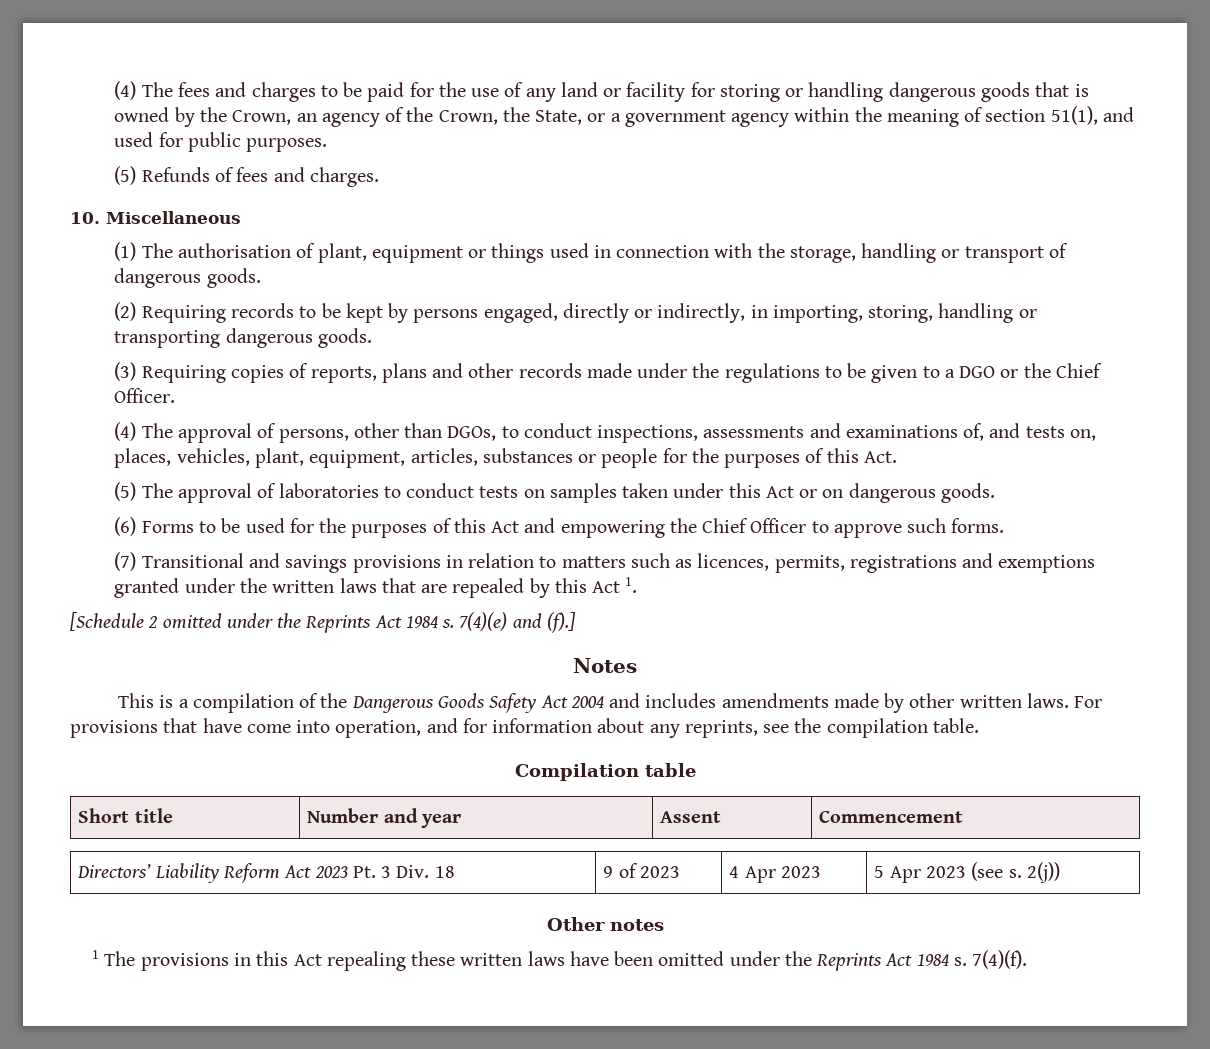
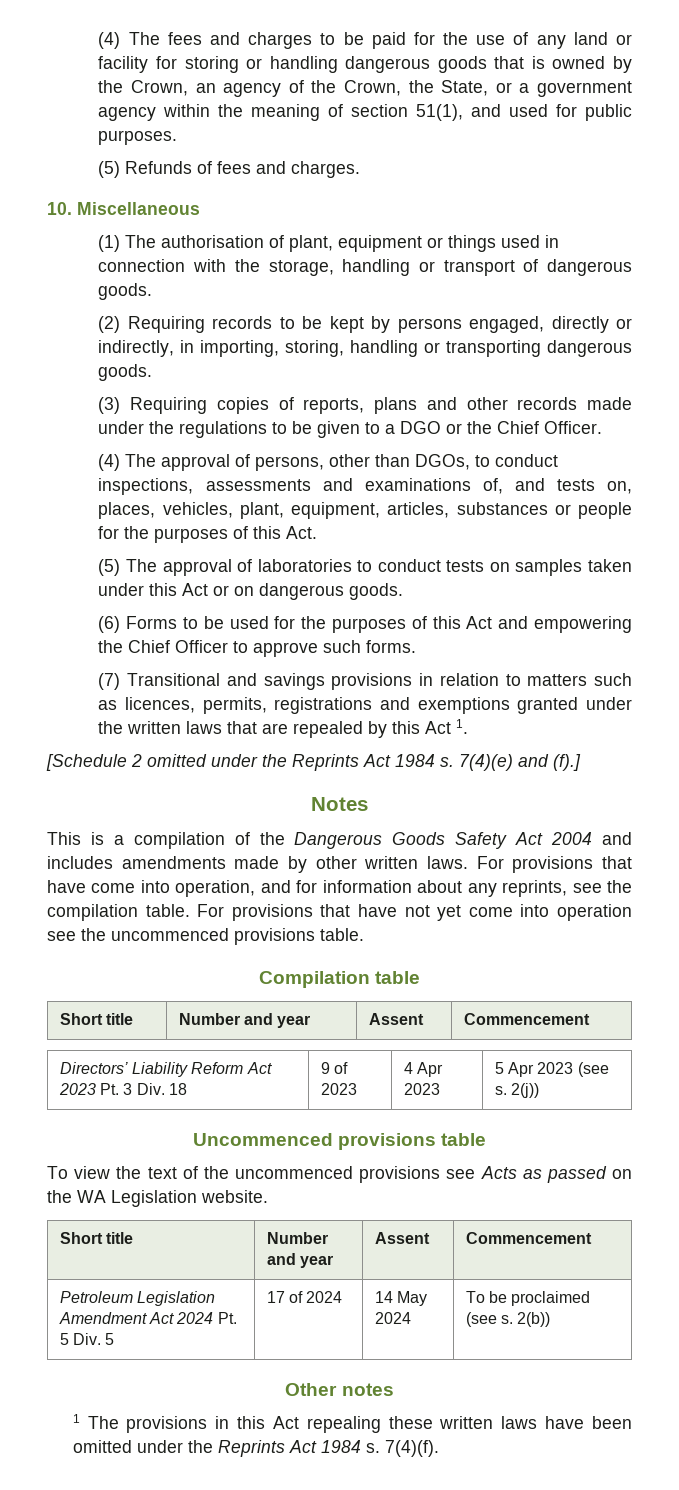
(979, 725) none -> [197,904,633,921] [47,928,364,945] For provisions that have not yet come into operation see the uncommenced provisions table.
(1060, 872) none -> [192,1133,487,1150] [47,1166,633,1183] [47,1190,268,1207] [59,1232,134,1244] [266,1232,328,1244] [266,1253,334,1268] [374,1232,430,1244] [465,1232,592,1244] [59,1291,216,1306] [58,1312,237,1324] [59,1333,115,1345] [266,1291,343,1303] [374,1291,428,1306] [374,1312,411,1324] [465,1291,591,1306] [465,1312,551,1327] // Uncommenced provisions table // To view the text of the uncommenced provisions see Acts as passed on the WA Legislation website. // Short title | Number and year | Assent | Commencement // Petroleum Legislation Amendment Act 2024 Pt. 5 Div. 5 | 17 of 2024 | 14 May 2024 | To be proclaimed (see s. 2(b))

